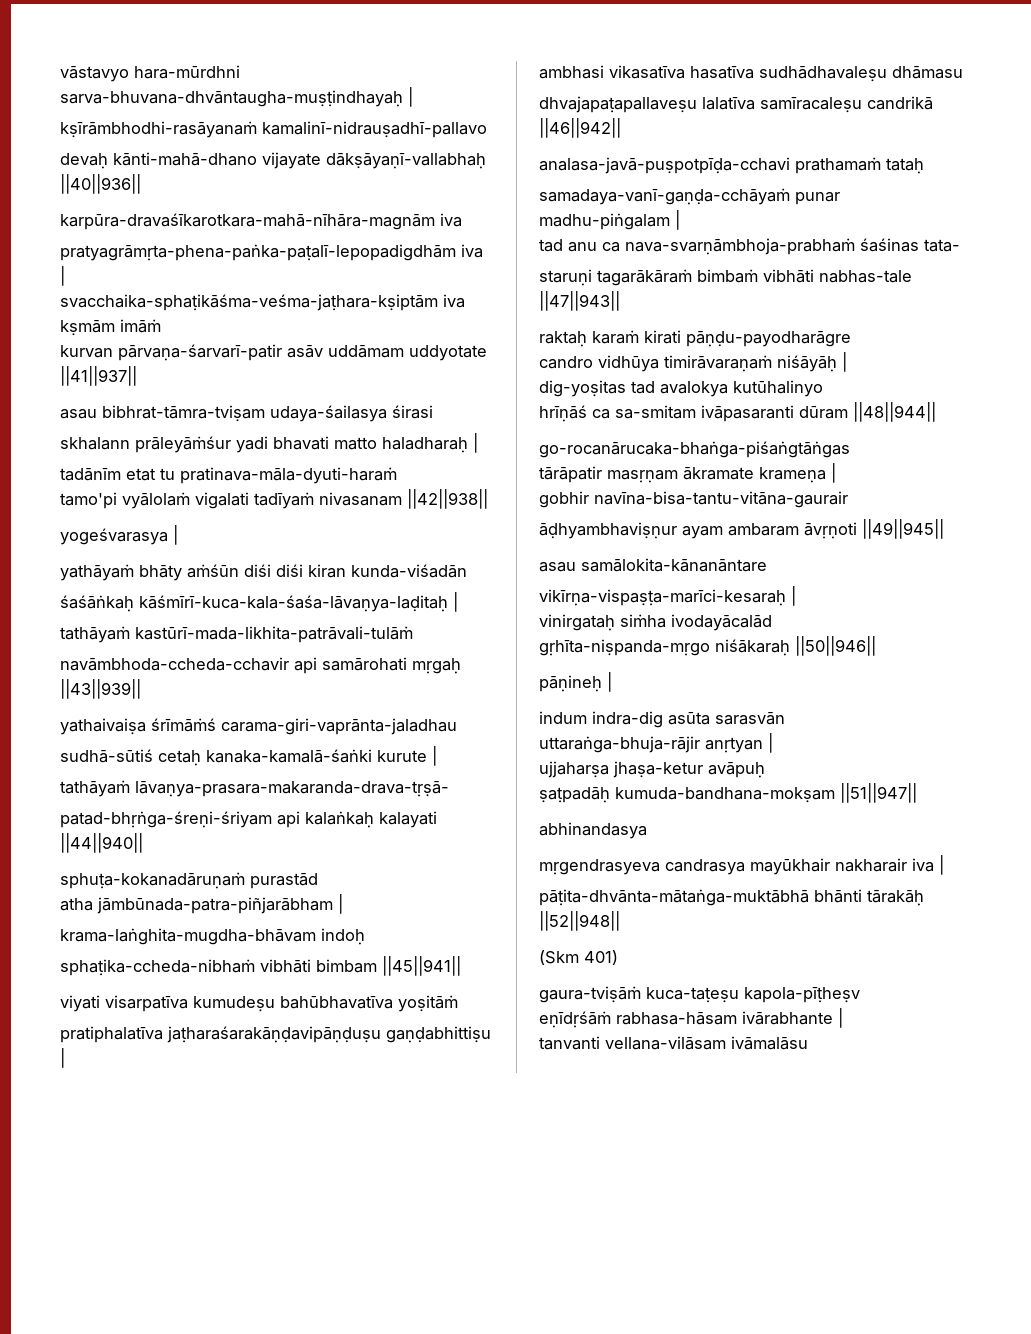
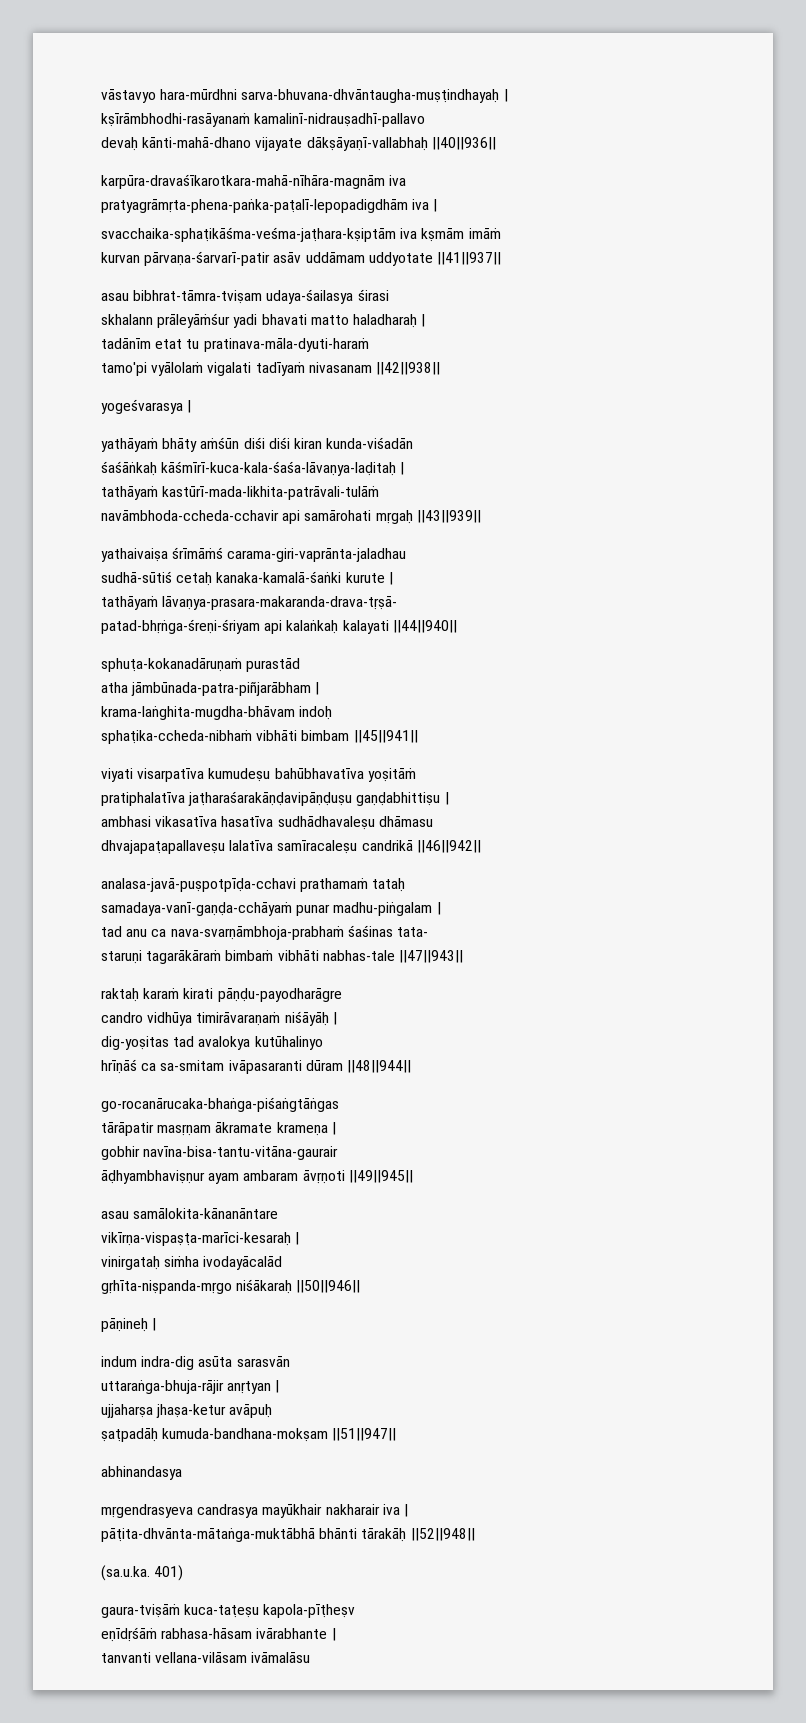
[539,950,579,965] (Skm -> [101,1565,150,1581] (sa.u.ka.

